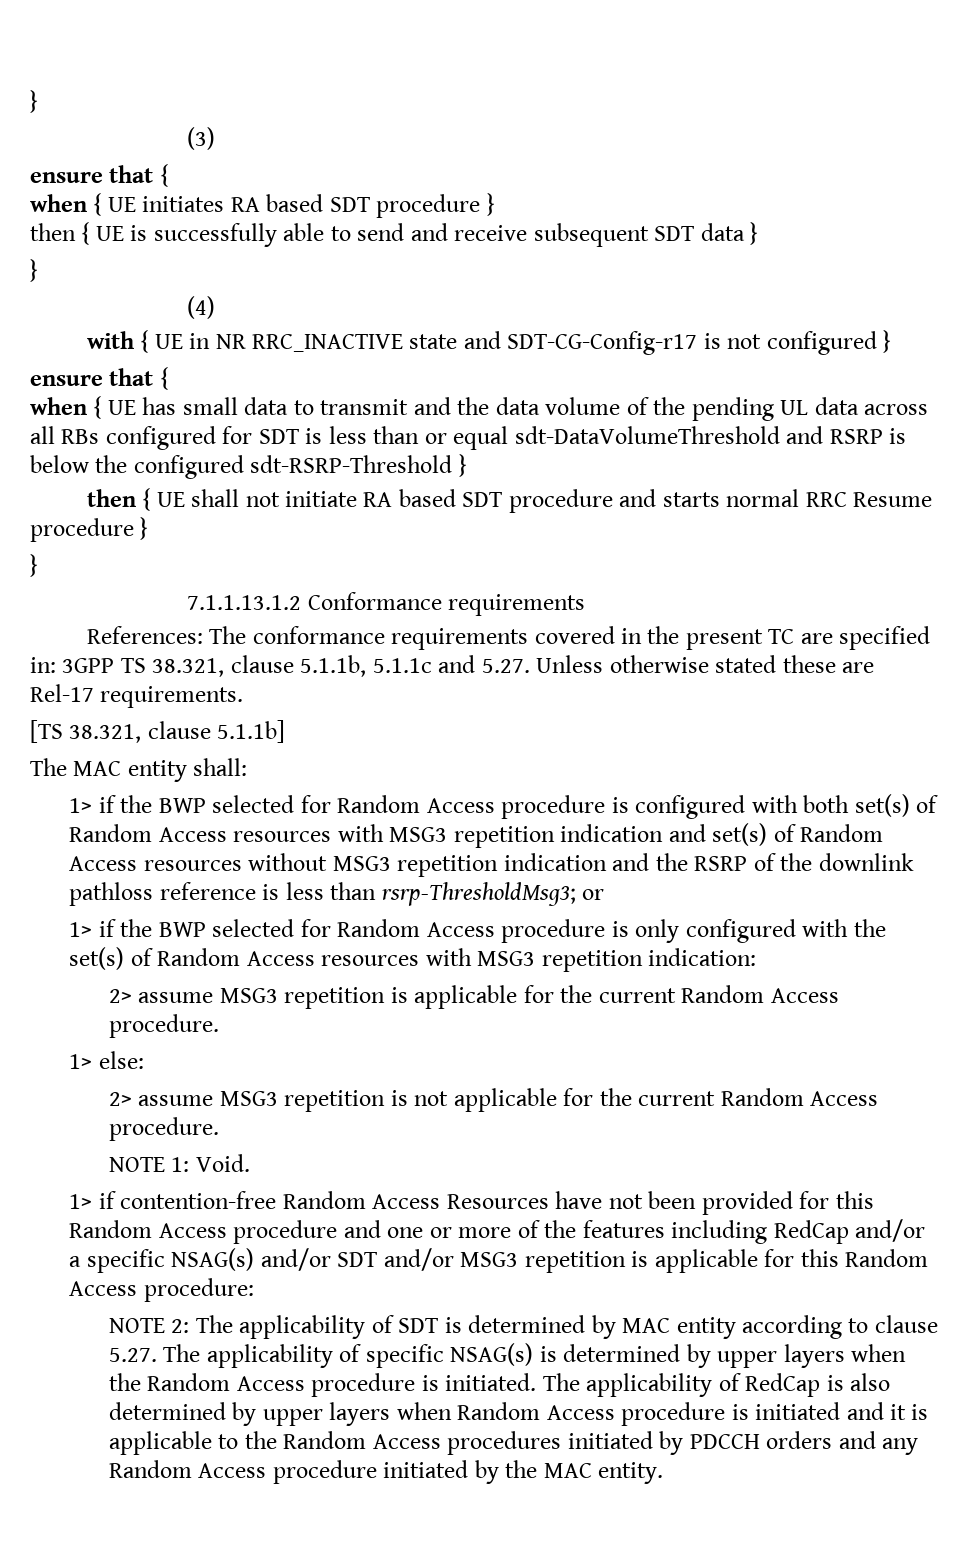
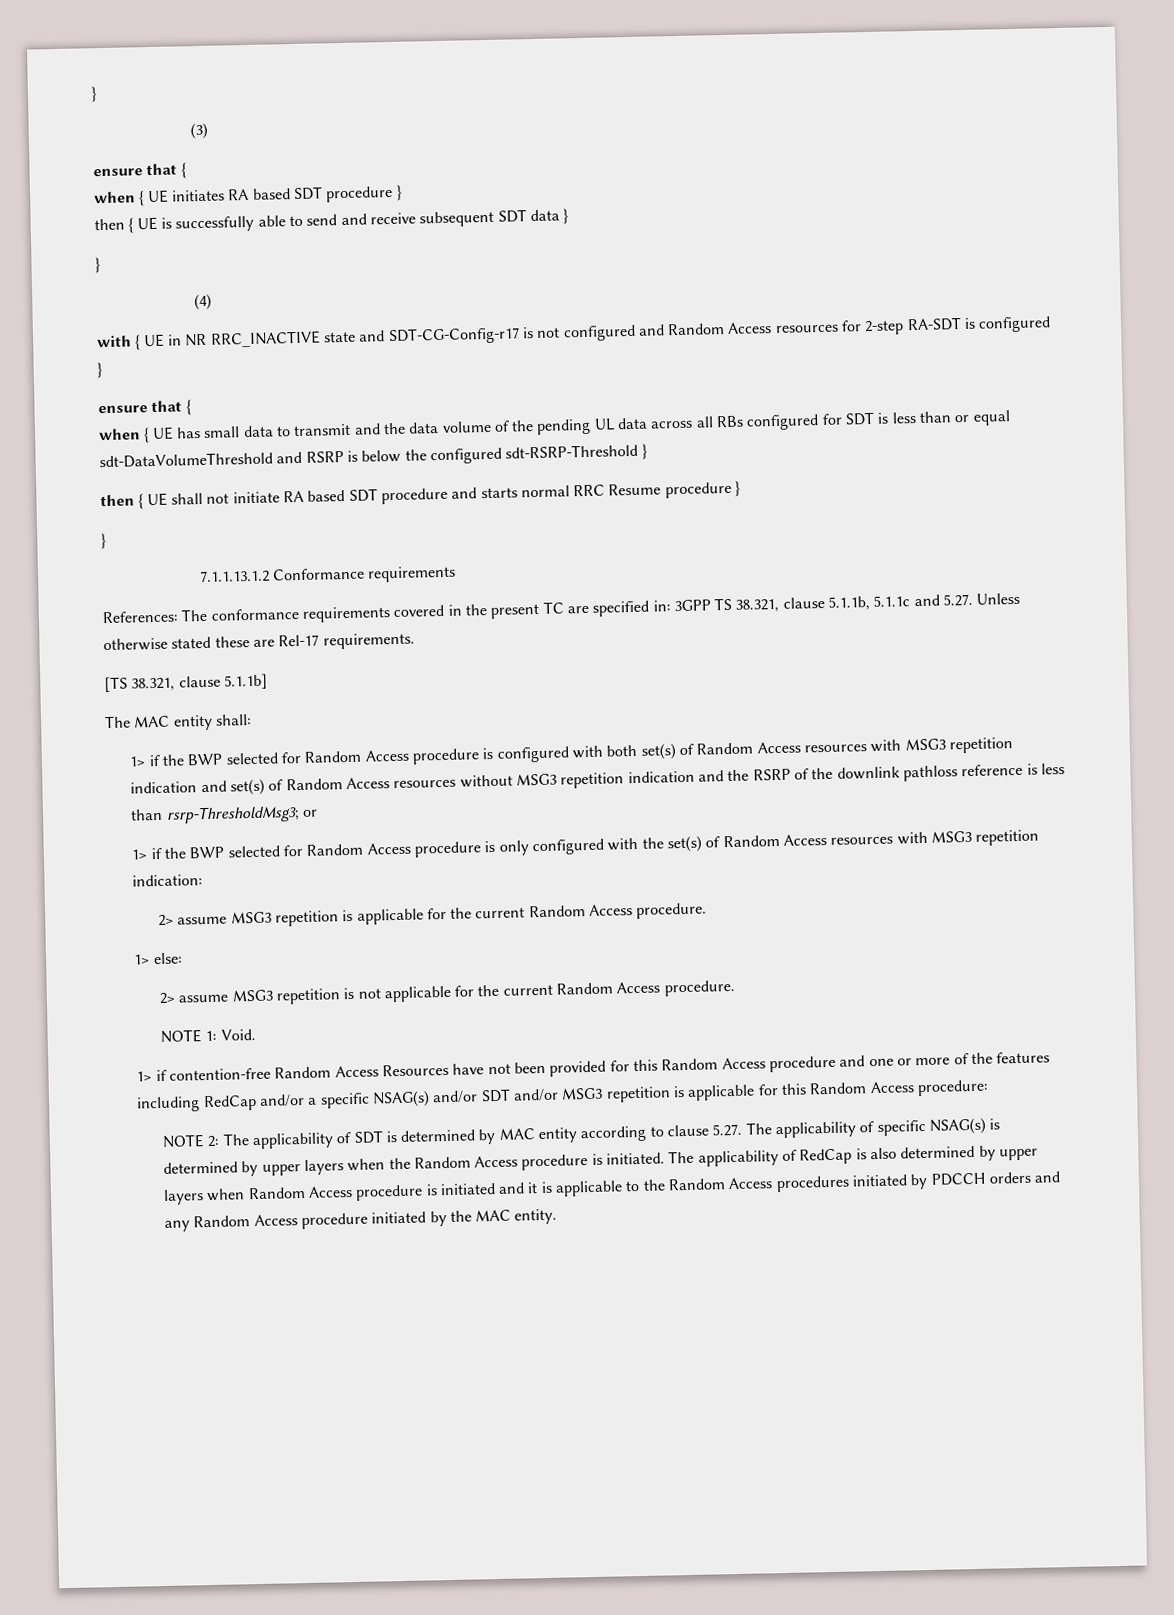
(877, 343) none -> [637,316,1052,336] and Random Access resources for 2-step RA-SDT is configured

